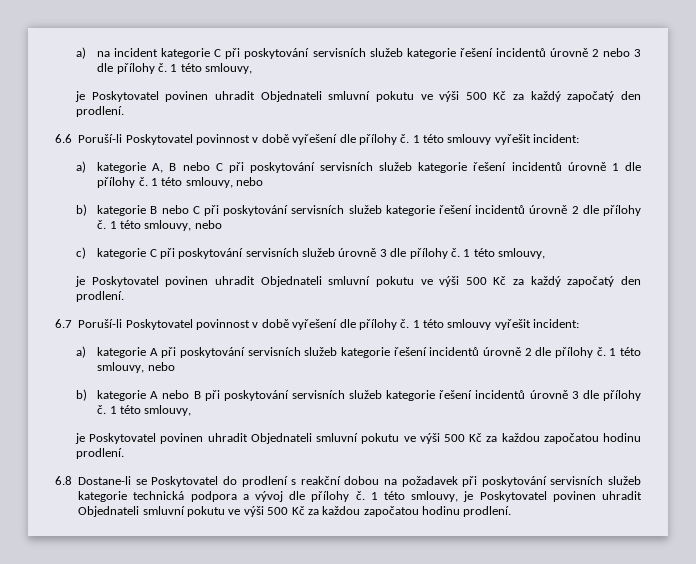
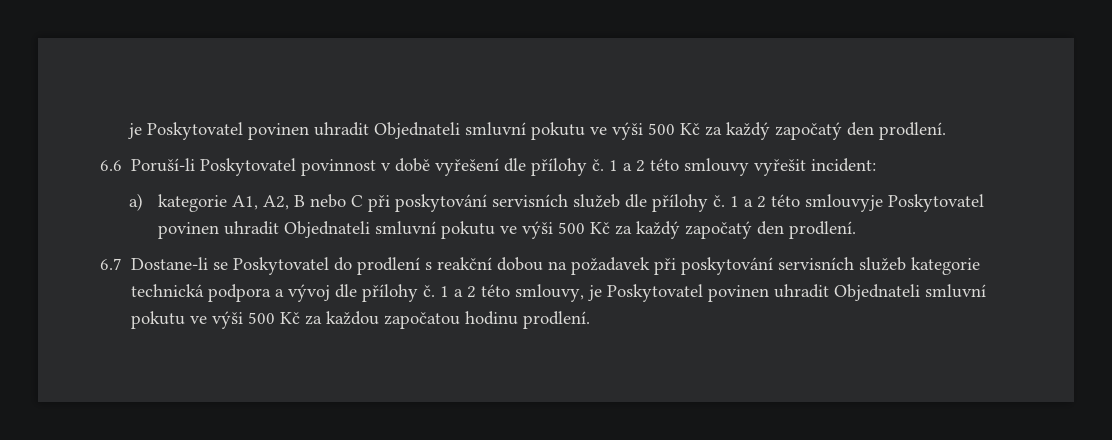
[76,47,642,59] [97,63,253,74] a) na incident kategorie C při poskytování servisních služeb kategorie řešení incidentů úrovně 2 nebo 3 dle přílohy č. 1 této smlouvy, // -> (127, 131) none
[423,134,580,145] [76,161,641,173] [97,177,264,188] [76,204,641,216] [97,220,222,231] [76,247,546,259] [75,276,86,287] této smlouvy vyřešit incident: // a) kategorie A, B nebo C při poskytování servisních služeb kategorie řešení incidentů úrovně 1 dle přílohy č. 1 této smlouvy, nebo // b) kategorie B nebo C při poskytování servisních služeb kategorie řešení incidentů úrovně 2 dle přílohy č. 1 této smlouvy, nebo // c) kategorie C při poskytování servisních služeb úrovně 3 dle přílohy č. 1 této smlouvy, // je -> [623,158,877,176] [128,193,883,212] a 2 této smlouvy vyřešit incident: // a) kategorie A1, A2, B nebo C při poskytování servisních služeb dle přílohy č. 1 a 2 této smlouvyje
[78,319,580,330] [76,346,642,358] [97,362,175,373] [76,389,641,401] [97,405,192,416] [75,433,642,444] [76,448,125,459] [55,476,72,485] Poruší-li Poskytovatel povinnost v době vyřešení dle přílohy č. 1 této smlouvy vyřešit incident: // a) kategorie A při poskytování servisních služeb kategorie řešení incidentů úrovně 2 dle přílohy č. 1 této smlouvy, nebo // b) kategorie A nebo B při poskytování servisních služeb kategorie řešení incidentů úrovně 3 dle přílohy č. 1 této smlouvy, // je Poskytovatel povinen uhradit Objednateli smluvní pokutu ve výši 500 Kč za každou započatou hodinu prodlení. // 6.8 -> (122, 264) none
(378, 496) none -> [454,286,477,298] a 2

